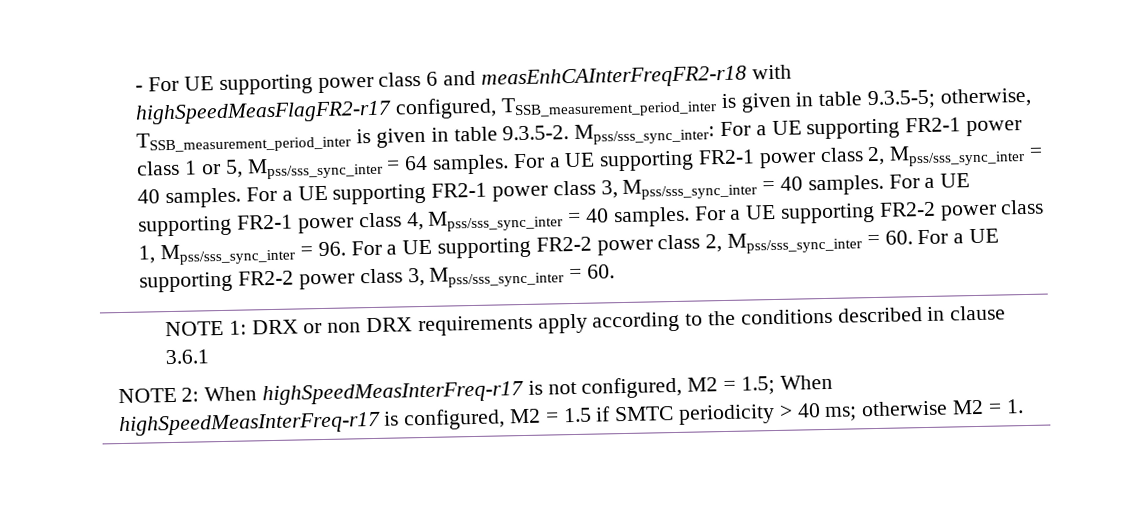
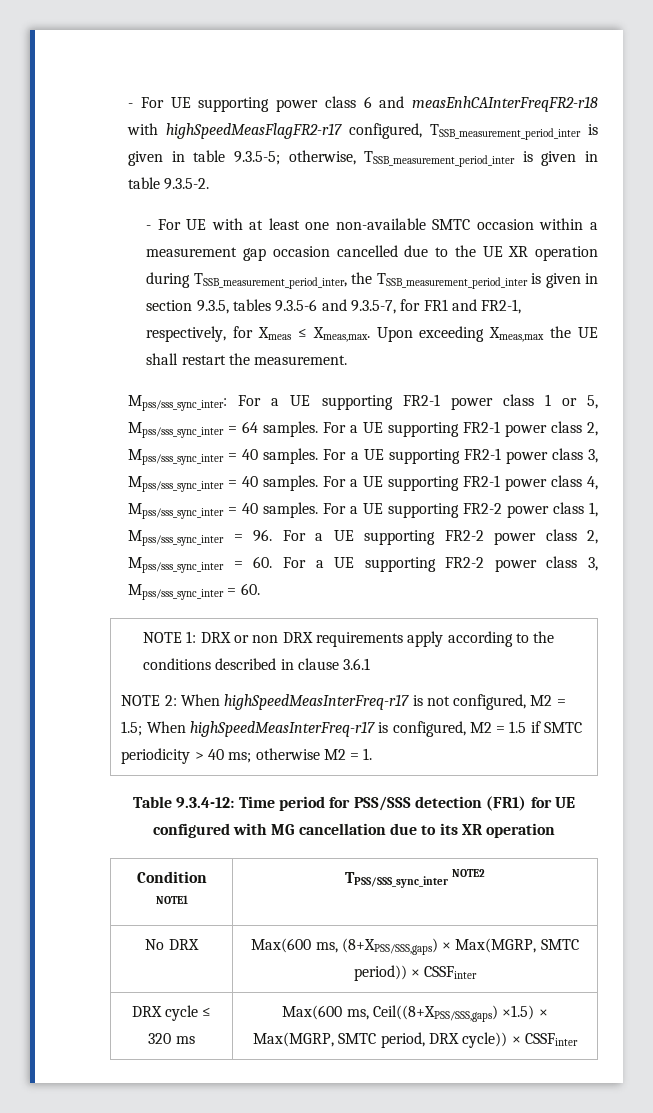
(570, 133) none -> [146,218,598,230] [146,245,598,261] [146,272,598,289] [146,299,522,314] [146,326,598,342] [146,353,348,365] // - For UE with at least one non-available SMTC occasion within a measurement gap occasion cancelled due to the UE XR operation during TSSB_measurement_period_inter, the TSSB_measurement_period_inter is given in section 9.3.5, tables 9.3.5-6 and 9.3.5-7, for FR1 and FR2-1, respectively, for Xmeas ≤ Xmeas,max. Upon exceeding Xmeas,max the UE shall restart the measurement. //
(1024, 406) none -> [133,796,575,811] [152,823,556,838] [136,871,207,883] [155,895,188,904] [344,869,486,888] [145,939,199,950] [251,938,579,955] [353,965,478,981] [131,1005,212,1021] [148,1033,195,1044] [282,1005,548,1022] [253,1032,578,1048] // Table 9.3.4-12: Time period for PSS/SSS detection (FR1) for UE configured with MG cancellation due to its XR operation // Condition NOTE1 | TPSS/SSS_sync_inter NOTE2 // No DRX | Max(600 ms, (8+XPSS/SSS,gaps) × Max(MGRP, SMTC period)) × CSSFinter // DRX cycle ≤ 320 ms | Max(600 ms, Ceil((8+XPSS/SSS,gaps) ×1.5) × Max(MGRP, SMTC period, DRX cycle)) × CSSFinter

